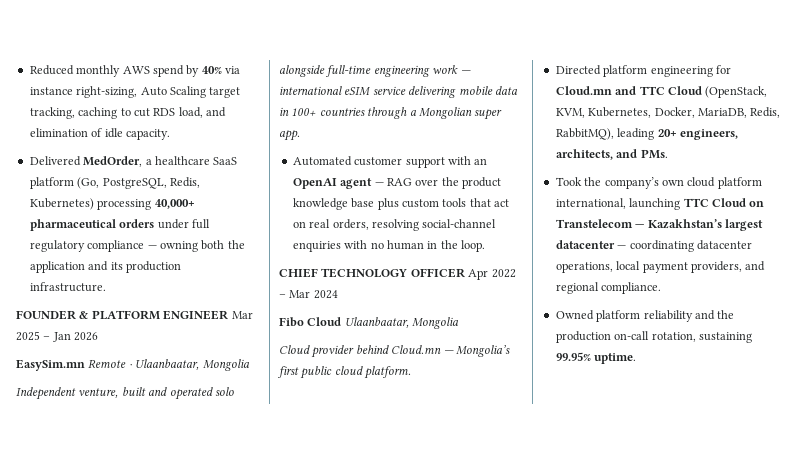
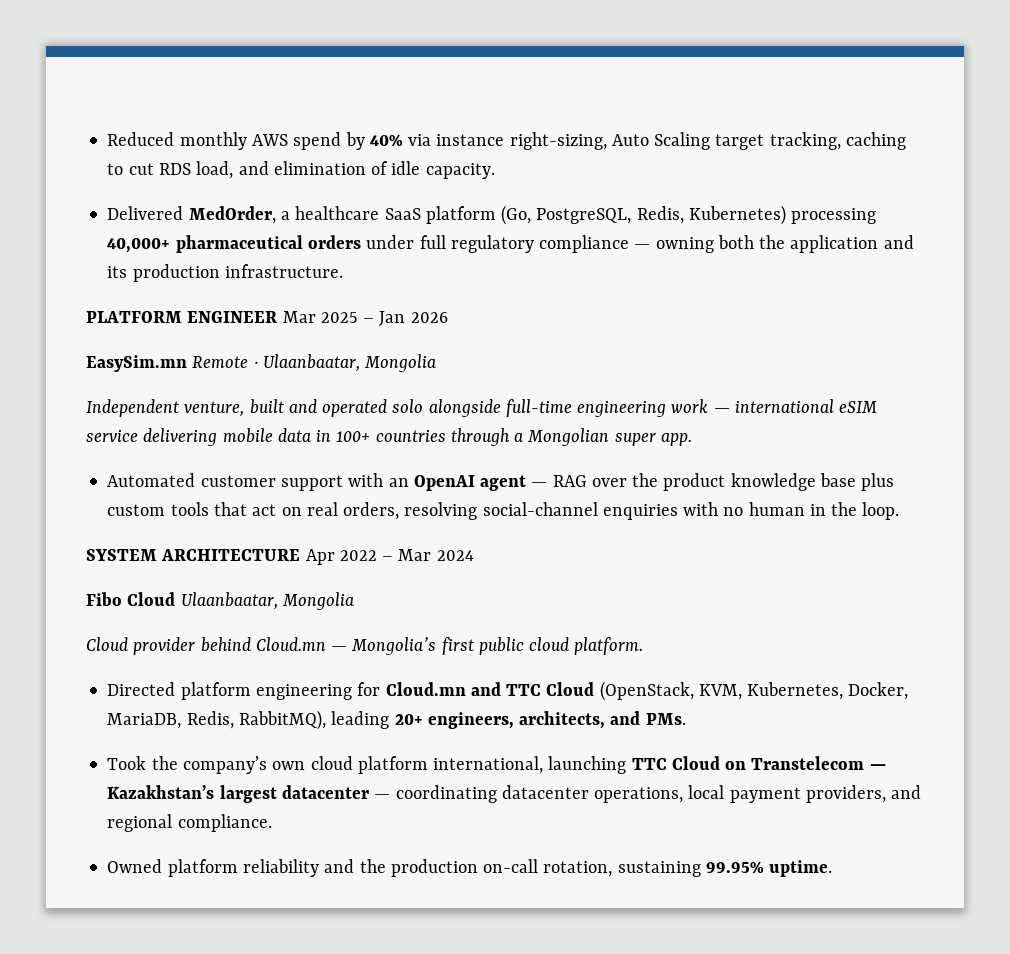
[16,310,89,320] FOUNDER & -> (343, 271) none
[279,268,465,278] CHIEF TECHNOLOGY OFFICER -> [86,549,301,561] SYSTEM ARCHITECTURE

